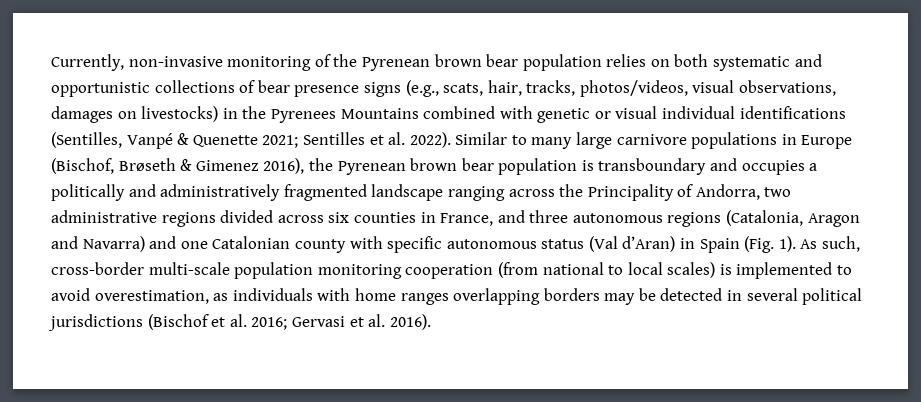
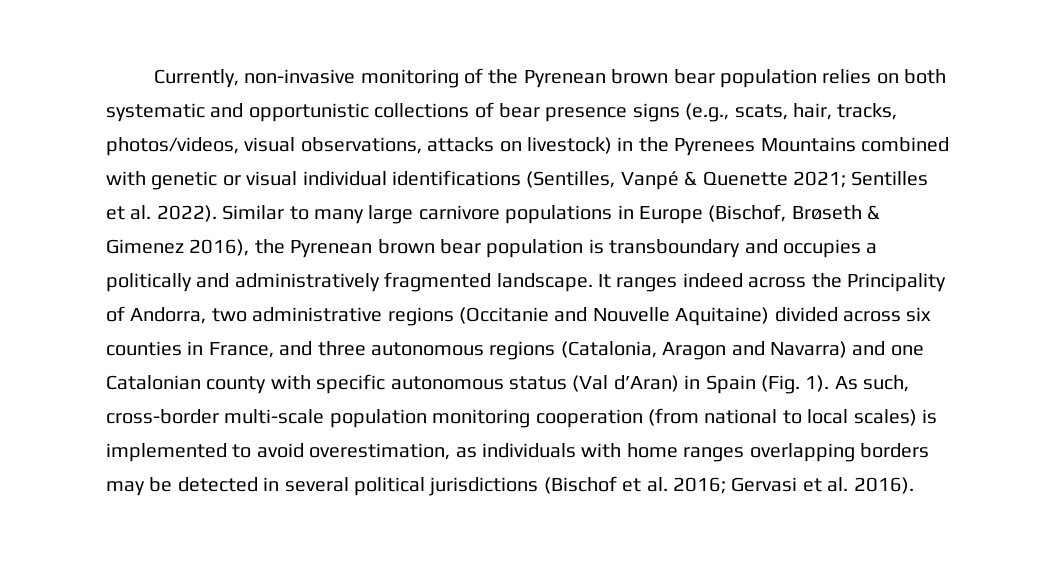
[51,106,219,123] damages on livestocks) -> [427,137,612,154] attacks on livestock)
[371,184,505,201] landscape ranging -> [496,273,743,292] landscape. It ranges indeed
(216, 219) none -> [459,307,770,326] (Occitanie and Nouvelle Aquitaine)

